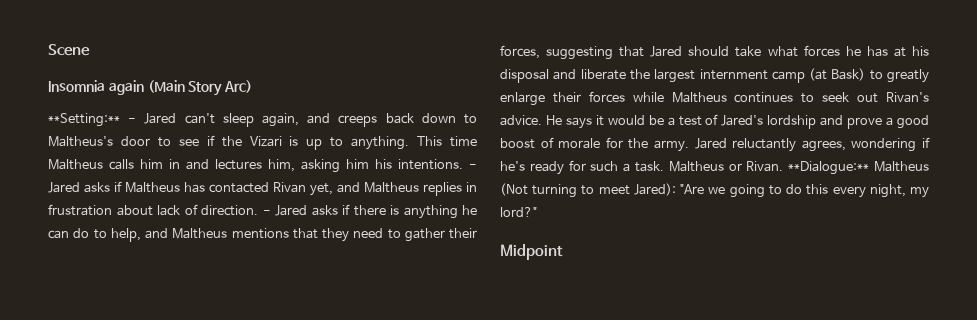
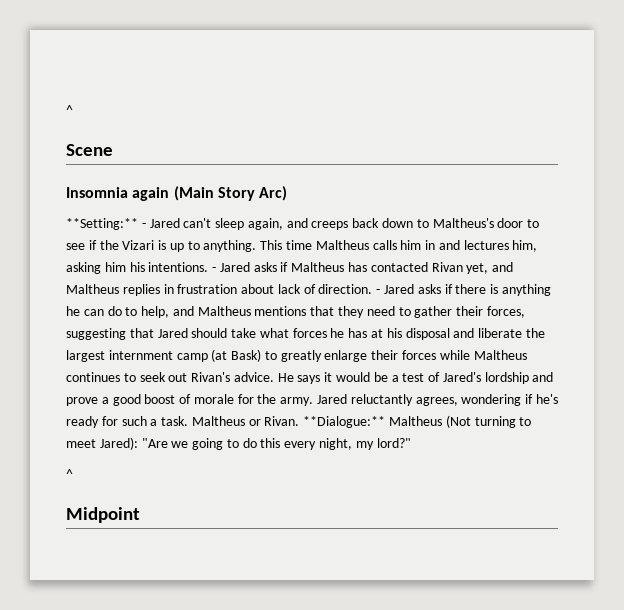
(48, 50) none -> [66,105,73,115] ^ //
(537, 212) none -> [66,469,73,479] // ^

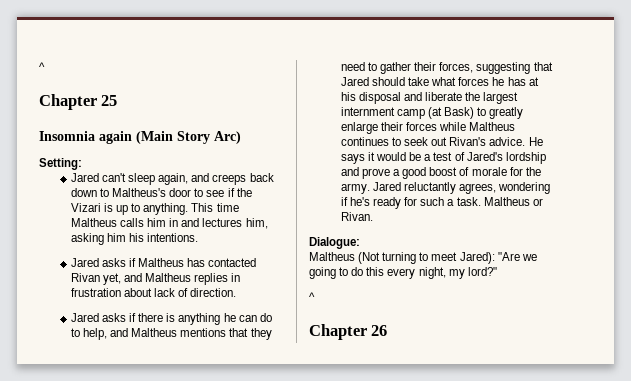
[66,105,73,115] [66,144,113,156] ^ // Scene -> [39,62,45,71] [39,94,118,110] ^ // Chapter 25
[66,218,146,230] **Setting:** - -> [39,158,82,170] Setting: //
[212,267,217,272] - -> (199, 237) //
[376,289,381,294] - -> (237, 292) //
[303,416,386,428] **Dialogue:** -> [309,237,360,249] // Dialogue: //
[66,507,140,523] Midpoint -> [309,324,388,340] Chapter 26

